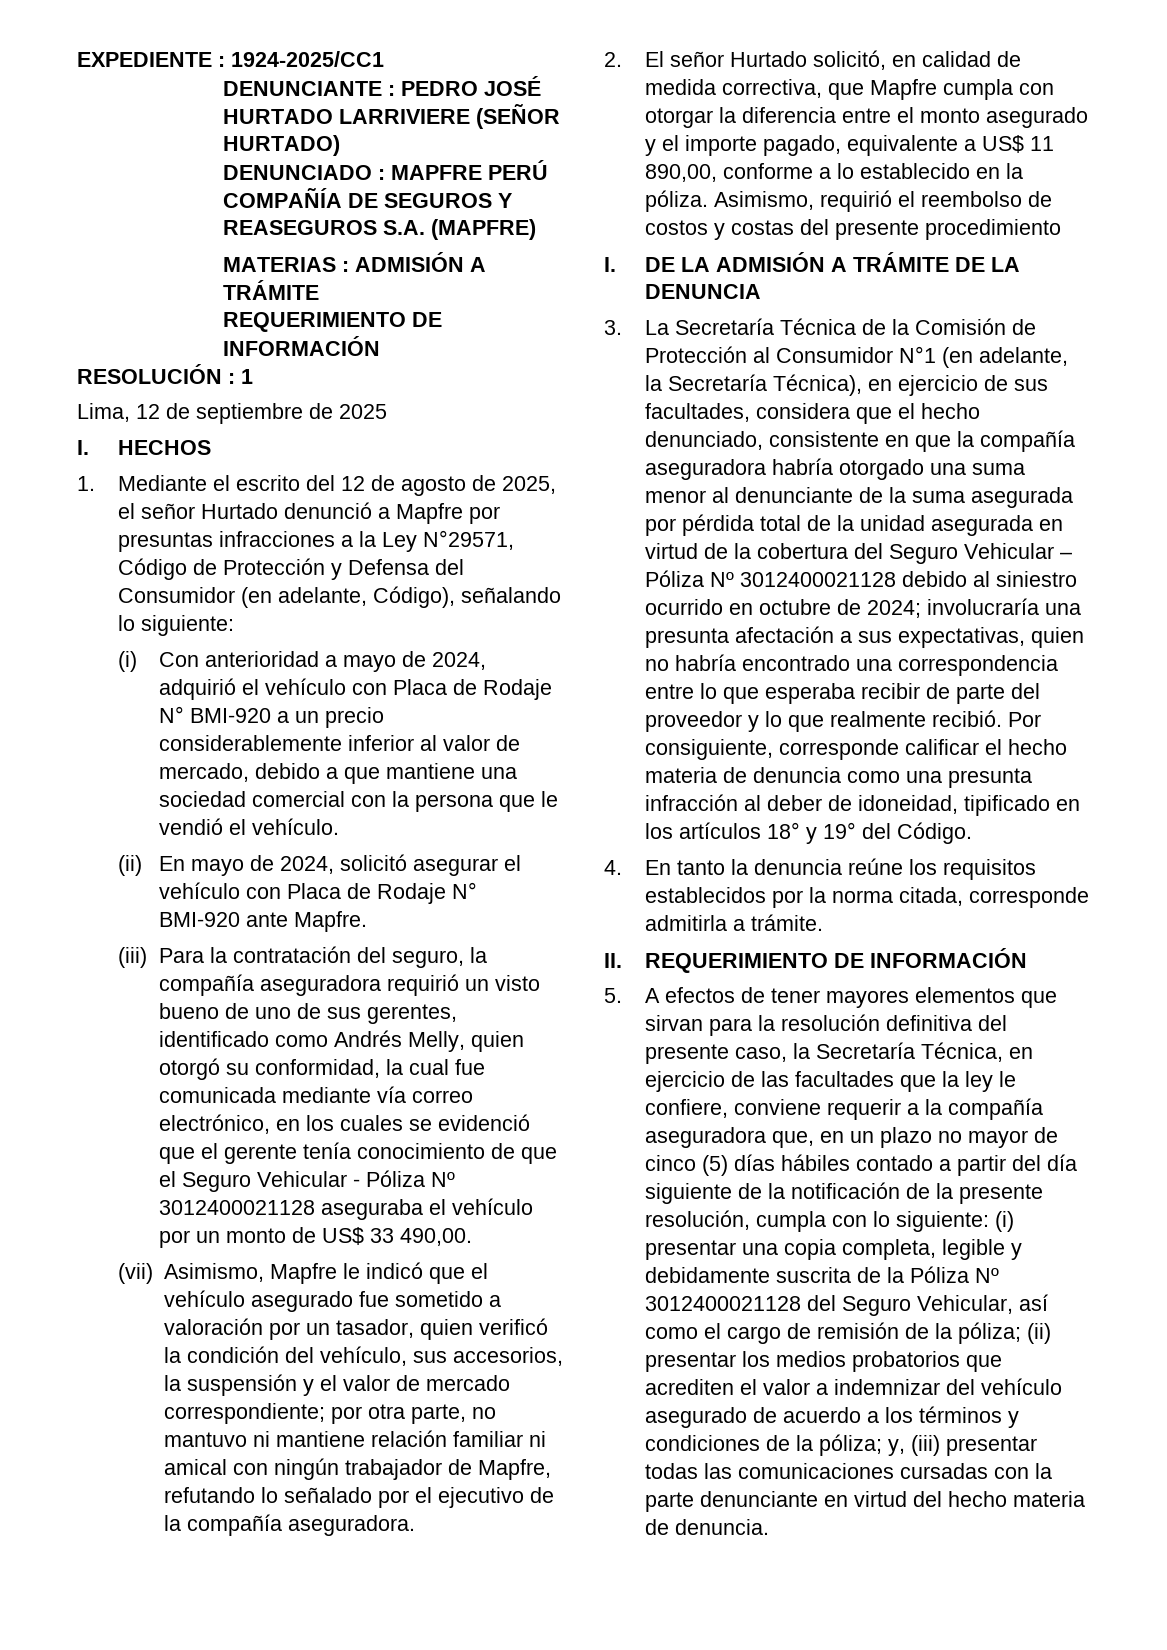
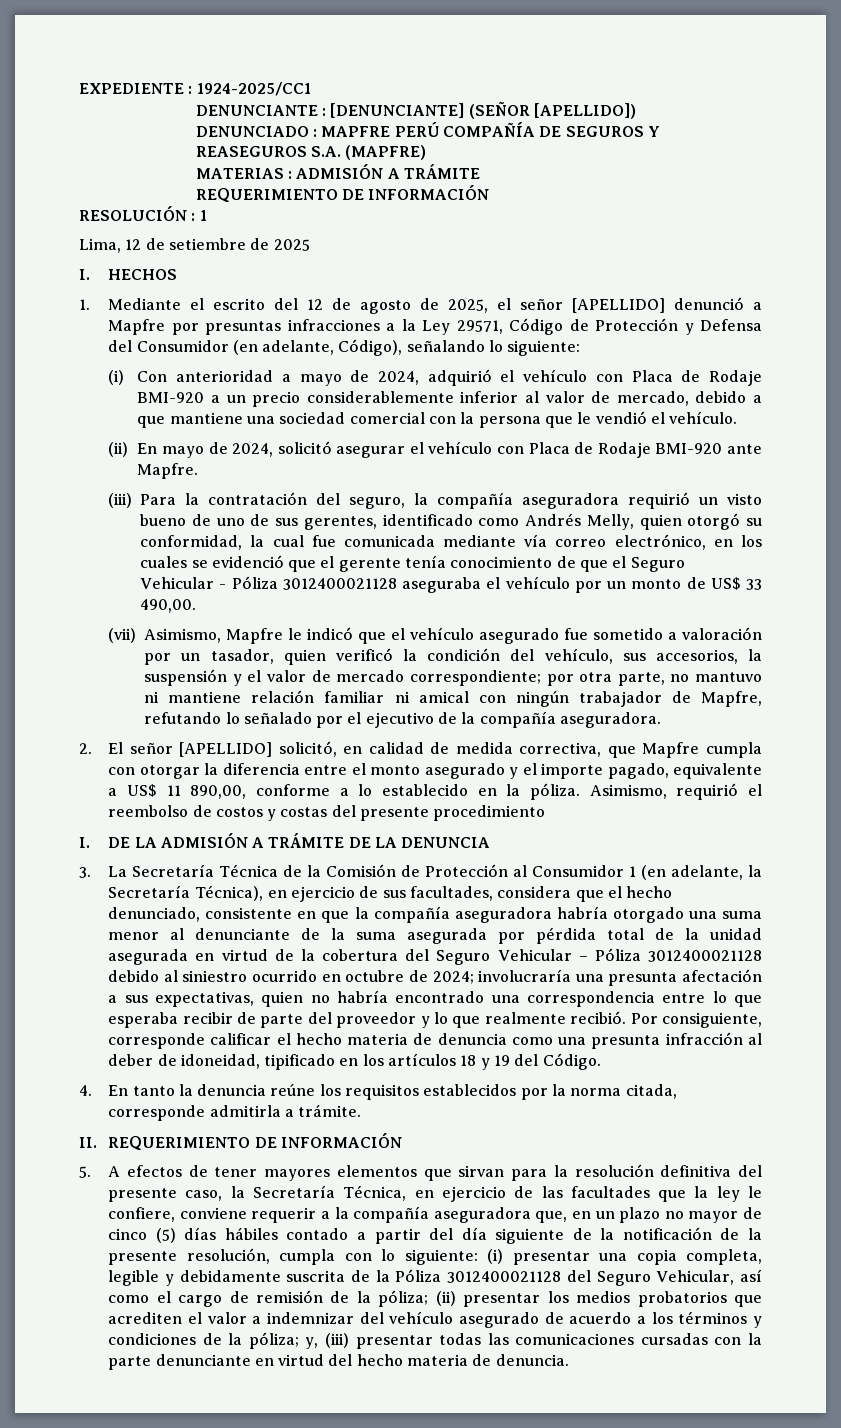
[400,76,541,96] [222,104,560,129] [222,135,340,156] PEDRO JOSÉ HURTADO LARRIVIERE (SEÑOR HURTADO) -> [330,101,637,119] [DENUNCIANTE] (SEÑOR [APELLIDO])
[196,403,303,424] septiembre -> [168,238,246,250] setiembre
[200,503,278,519] Hurtado -> [572,298,666,313] [APELLIDO]
[422,530,514,550] N°29571, -> [456,320,503,334] 29571,
[158,706,184,723] N° -> (762, 378) none
[451,882,477,899] N° -> (651, 450) none
[430,1172,455,1187] Nº -> (278, 582) none
[729,51,807,67] Hurtado -> [179,742,273,757] [APELLIDO]
[898,346,936,363] N°1 -> [629,866,637,877] 1
[709,572,734,587] Nº -> (641, 954) none
[766,822,856,844] 18° y 19° -> [460,1055,511,1070] 18 y 19
[974,1268,999,1283] Nº -> (442, 1275) none

